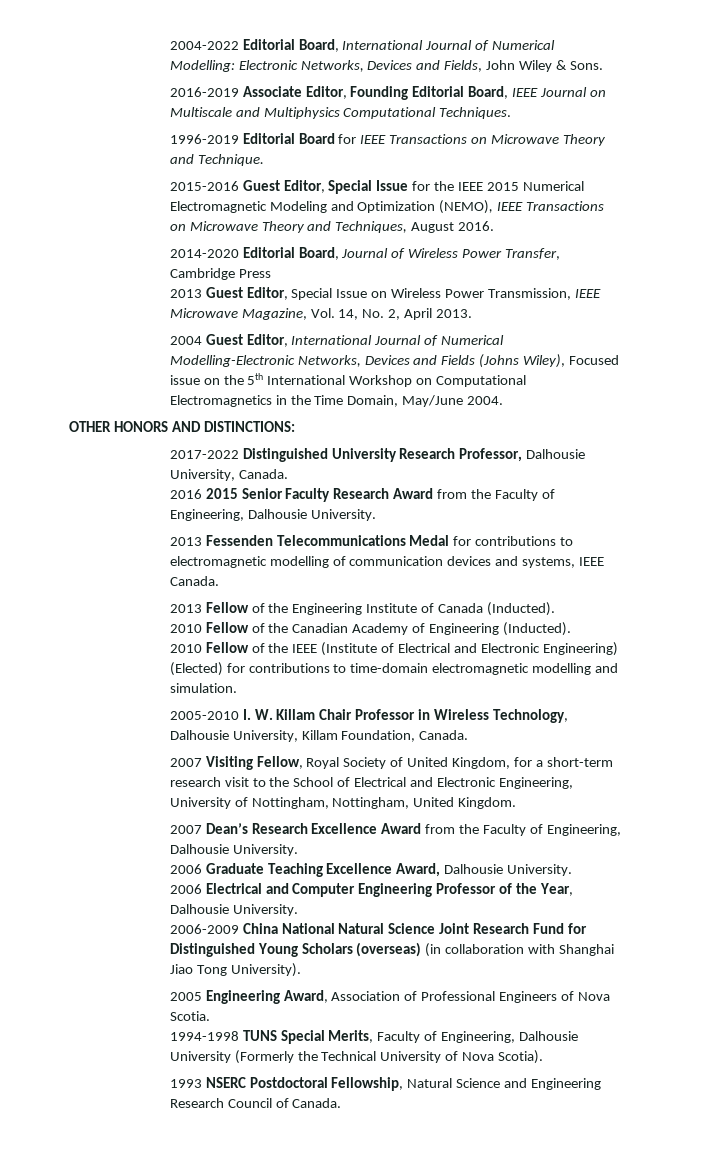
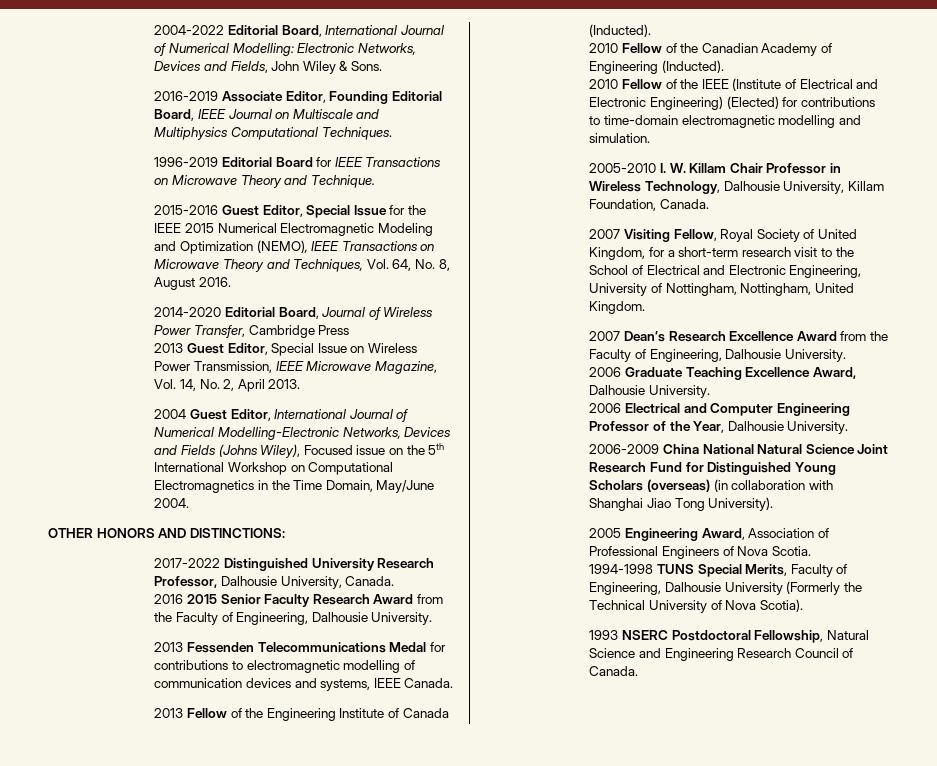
(408, 227) none -> [366,259,450,271] Vol. 64, No. 8,

